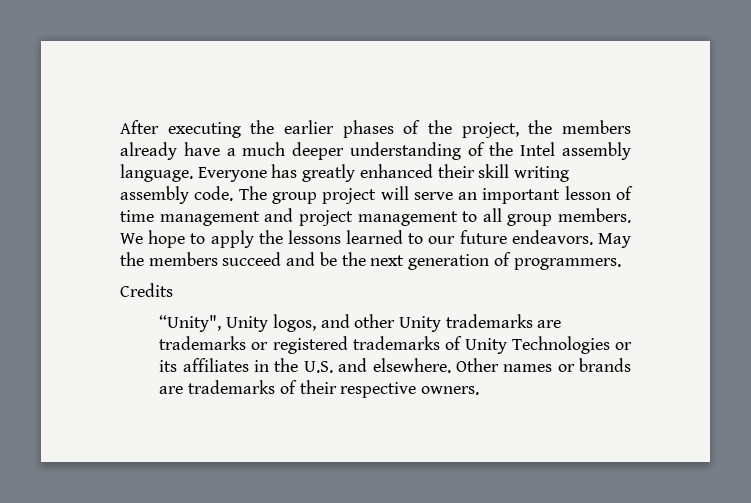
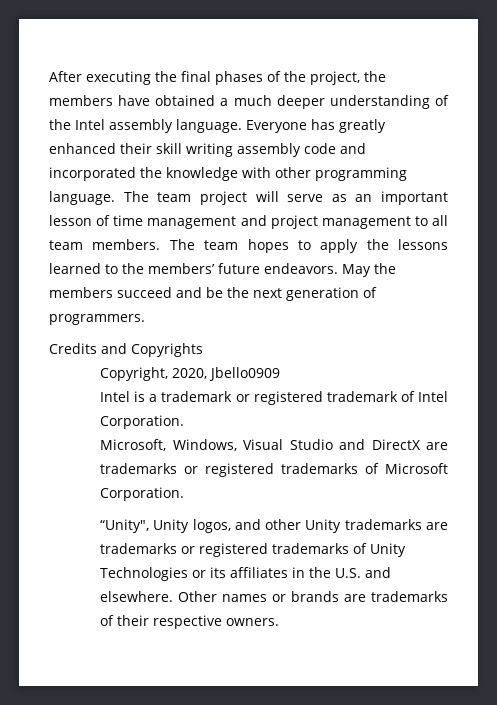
[284,120,334,134] earlier -> [181,71,211,82] final
[120,142,220,160] already have -> [118,95,216,106] have obtained
[194,186,317,204] code. The group -> [304,143,366,154] [49,167,407,181] [49,191,192,205] code and incorporated the knowledge with other programming language. The team
(453, 196) none -> [331,194,347,202] as
[507,208,631,226] [120,230,186,248] group members. We hope -> [49,239,289,253] team members. The team hopes
[428,236,456,244] our -> [122,263,215,274] the members’
(173, 290) none -> [101,343,203,357] [100,367,281,381] [100,391,449,405] [100,415,185,429] [100,439,448,451] [100,463,448,477] [100,487,185,501] and Copyrights // Copyright, 2020, Jbello0909 // Intel is a trademark or registered trademark of Intel Corporation. // Microsoft, Windows, Visual Studio and DirectX are trademarks or registered trademarks of Microsoft Corporation.

